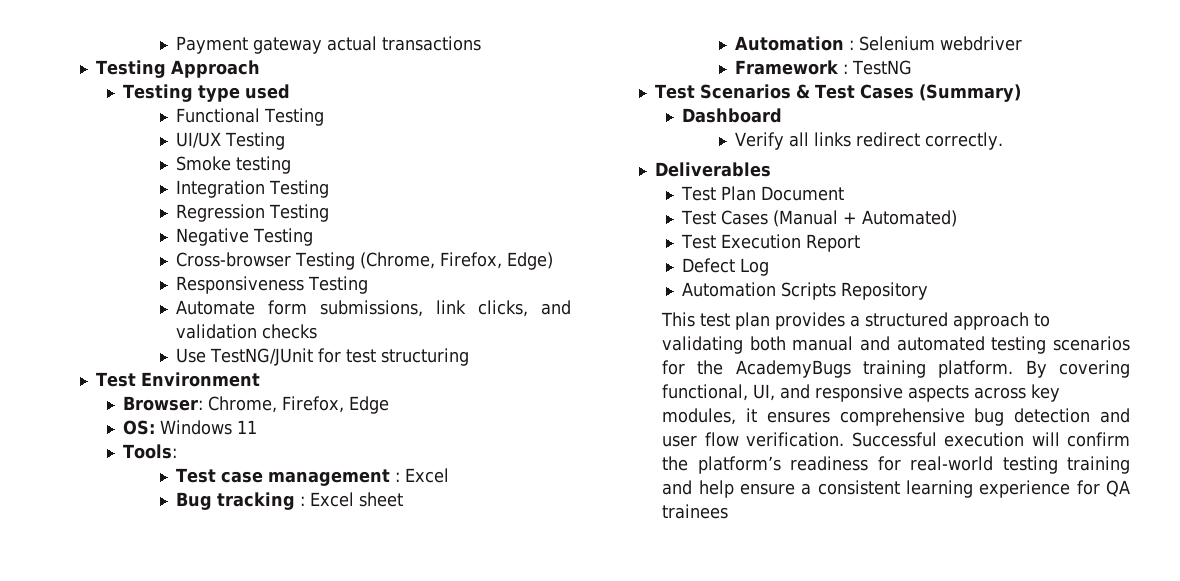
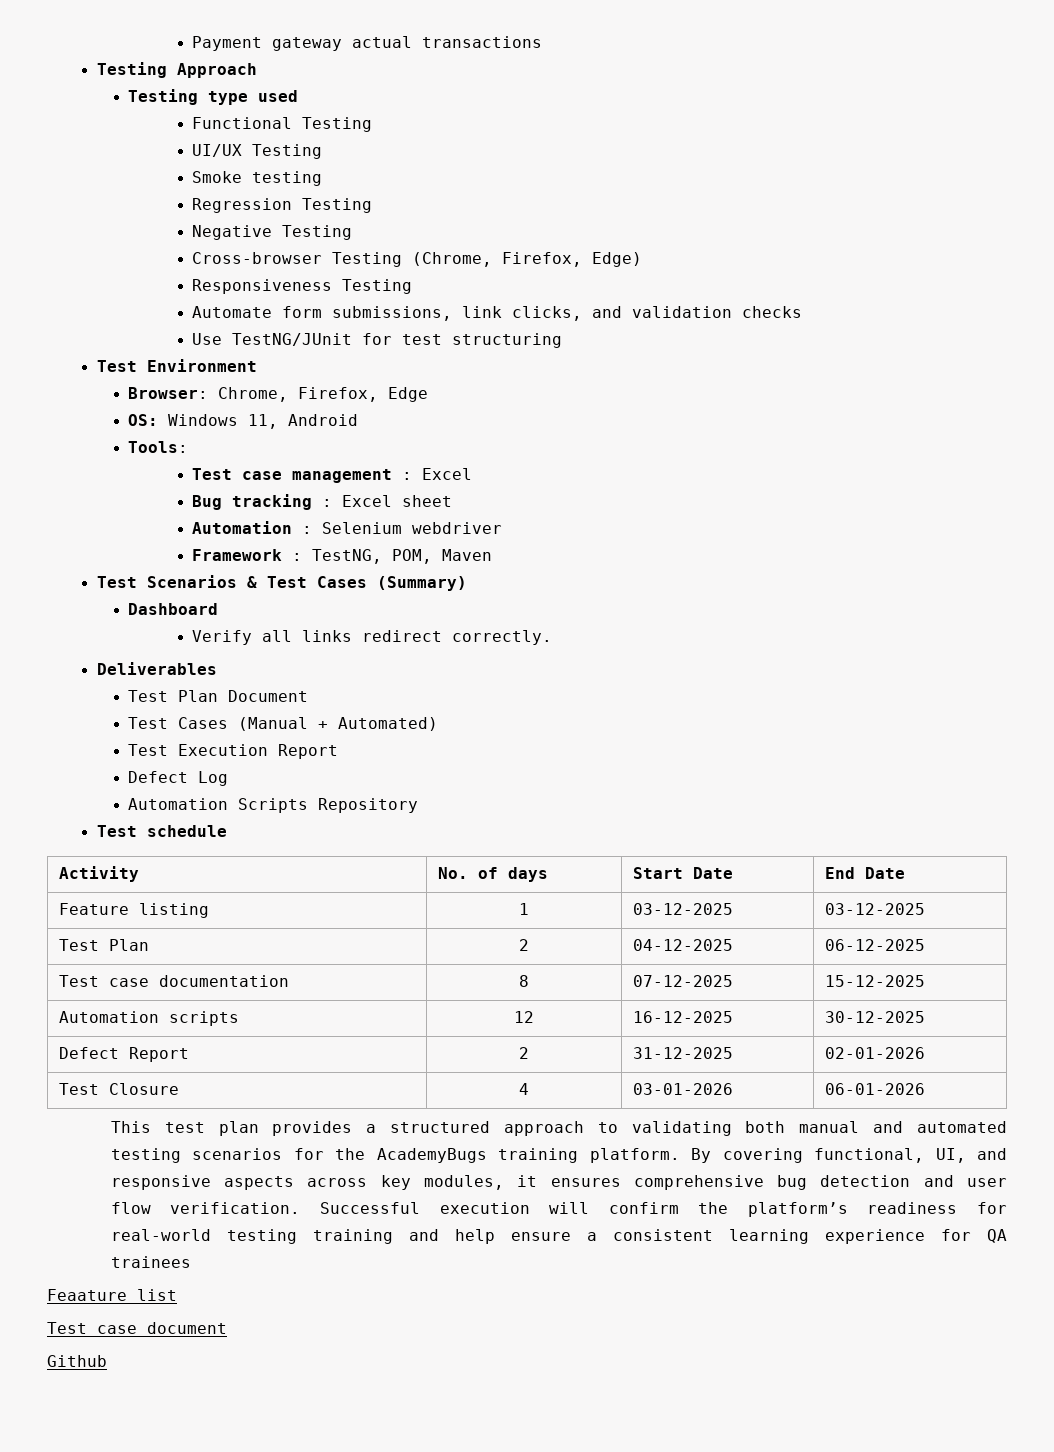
[176,180,330,198] // Integration Testing -> (323, 178) none
[236,420,257,434] 11 -> [248,414,359,429] 11, Android
[852,60,913,75] TestNG -> [312,549,493,564] TestNG, POM, Maven
(928, 291) none -> [96,825,227,837] [58,866,139,882] [437,867,548,882] [632,867,733,879] [824,867,905,879] [58,903,209,918] [519,903,529,915] [632,903,733,915] [824,903,925,915] [58,939,149,951] [519,939,529,951] [632,939,733,951] [824,939,925,951] [58,975,289,987] [519,975,529,987] [632,975,733,987] [824,975,925,987] [58,1011,239,1026] [514,1011,534,1023] [632,1011,733,1023] [824,1011,925,1023] [58,1047,189,1062] [519,1047,529,1059] [632,1047,733,1059] [824,1047,925,1059] [58,1083,179,1095] [519,1083,529,1095] [632,1083,733,1095] [824,1083,925,1095] // Test schedule // Activity | No. of days | Start Date | End Date // Feature listing | 1 | 03-12-2025 | 03-12-2025 // Test Plan | 2 | 04-12-2025 | 06-12-2025 // Test case documentation | 8 | 07-12-2025 | 15-12-2025 // Automation scripts | 12 | 16-12-2025 | 30-12-2025 // Defect Report | 2 | 31-12-2025 | 02-01-2026 // Test Closure | 4 | 03-01-2026 | 06-01-2026
(729, 511) none -> [47,1289,177,1301] [47,1322,227,1334] [47,1355,107,1367] // Feaature list // Test case document // Github

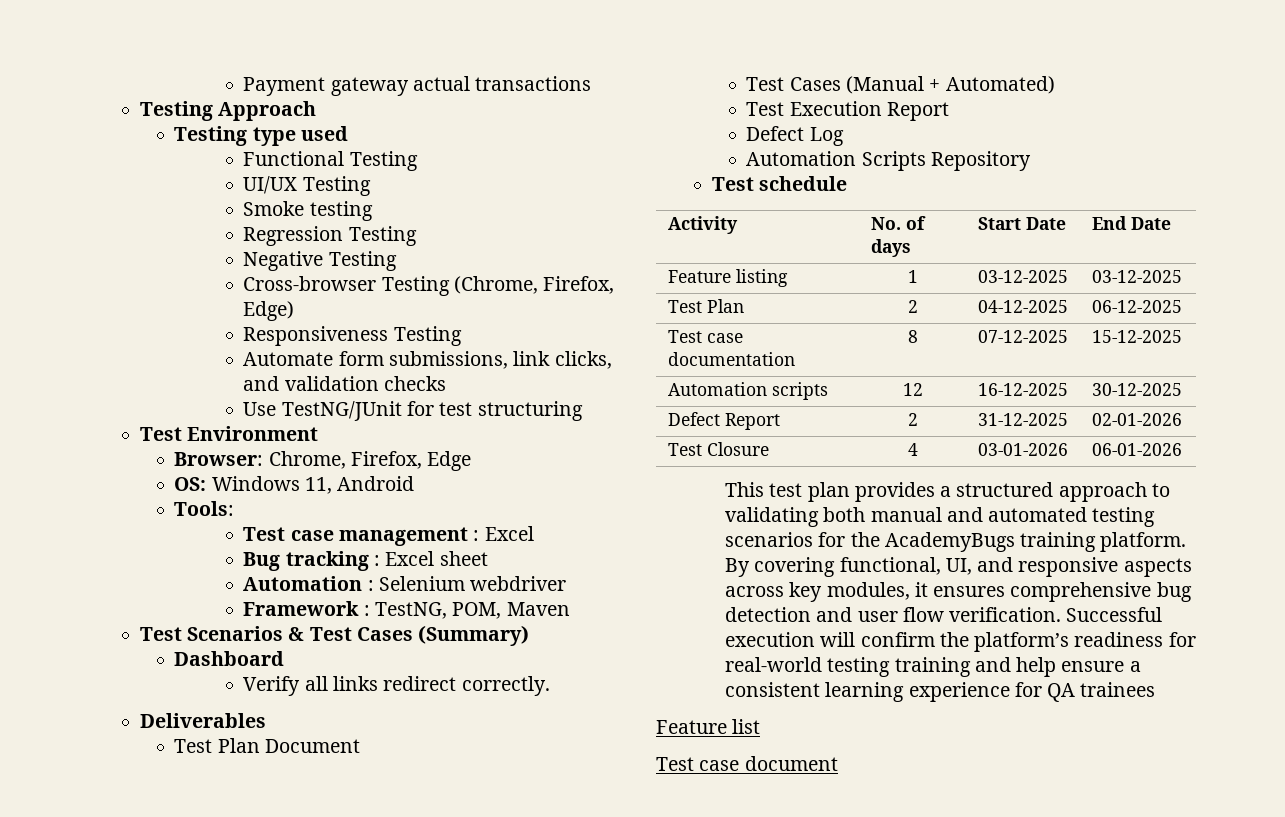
[47,1289,127,1301] Feaature -> [656,720,727,734] Feature
[47,1355,107,1367] // Github -> (838, 763) none

